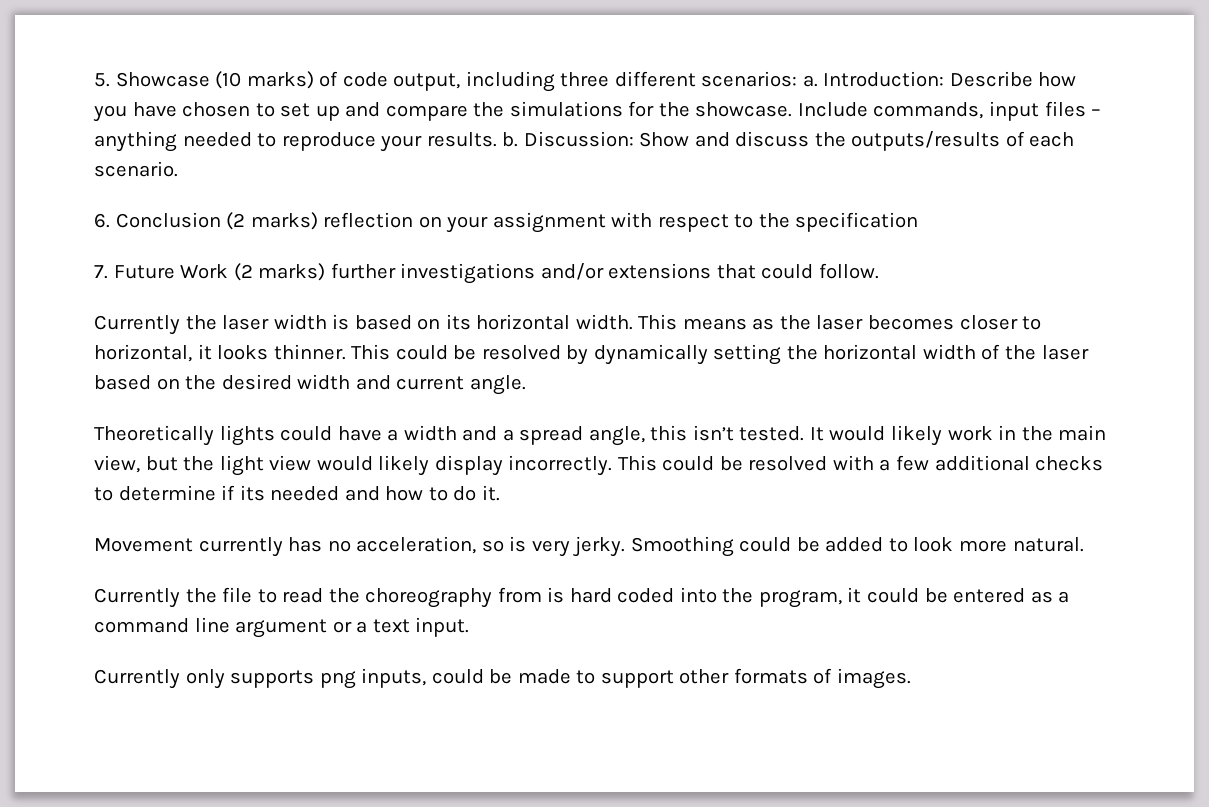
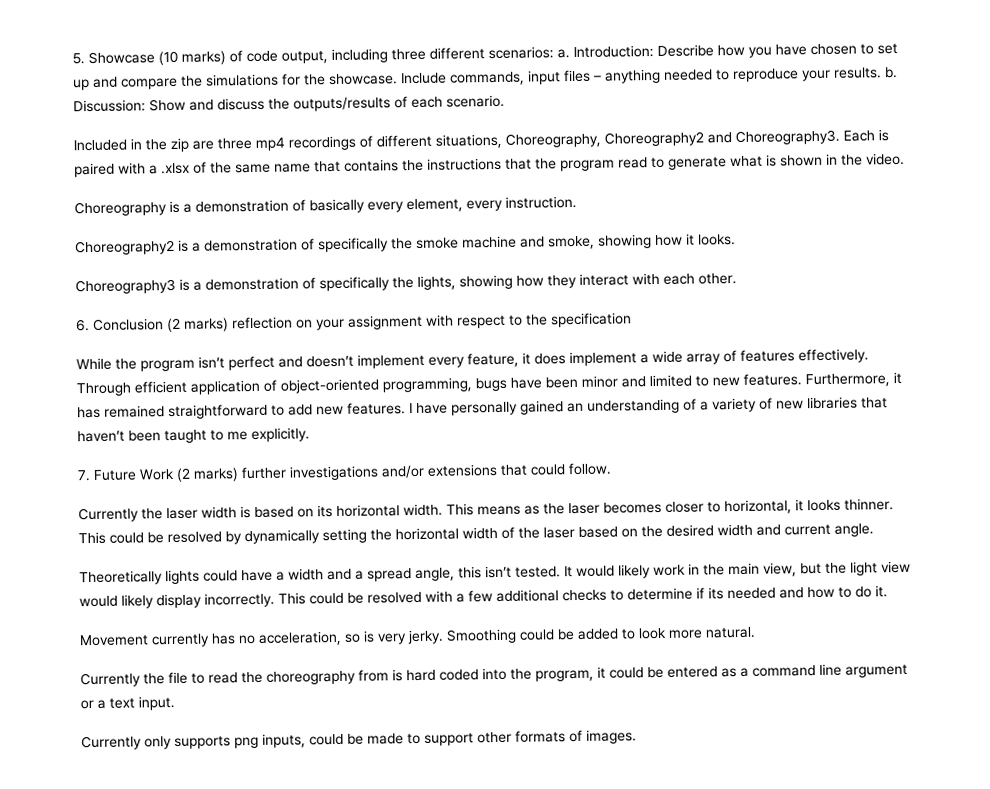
(178, 169) none -> [73,129,889,152] [74,152,905,178] [74,195,577,217] [75,233,736,256] [75,272,737,295] // Included in the zip are three mp4 recordings of different situations, Choreography, Choreography2 and Choreography3. Each is paired with a .xlsx of the same name that contains the instructions that the program read to generate what is shown in the video. // Choreography is a demonstration of basically every element, every instruction. // Choreography2 is a demonstration of specifically the smoke machine and smoke, showing how it looks. // Choreography3 is a demonstration of specifically the lights, showing how they interact with each other.
(919, 222) none -> [76,348,869,372] [76,371,902,397] [77,396,888,420] [77,427,310,444] // While the program isn’t perfect and doesn’t implement every feature, it does implement a wide array of features effectively. Through efficient application of object-oriented programming, bugs have been minor and limited to new features. Furthermore, it has remained straightforward to add new features. I have personally gained an understanding of a variety of new libraries that haven’t been taught to me explicitly.

